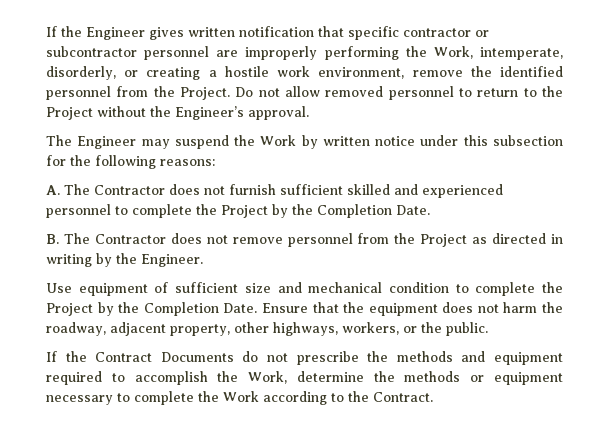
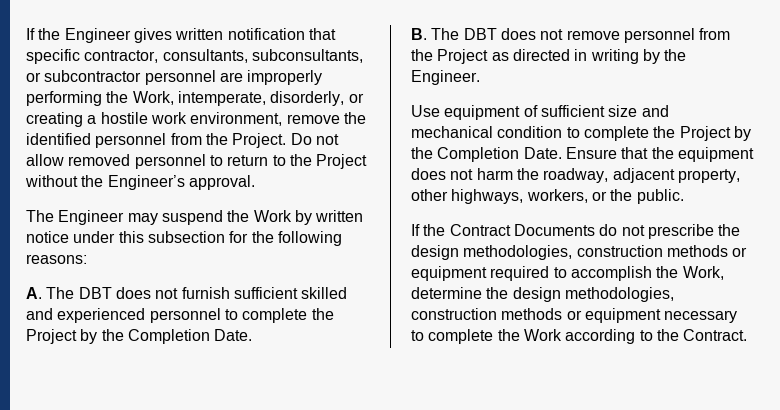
[403,28,471,37] contractor -> [84,49,363,63] contractor, consultants, subconsultants,
[94,185,165,195] Contractor -> [78,287,112,299] DBT
[94,234,166,244] Contractor -> [463,28,497,40] DBT
[396,351,486,362] methods and -> [411,245,748,260] design methodologies, construction methods or
(395, 376) none -> [512,287,674,302] [411,308,497,320] design methodologies, construction

